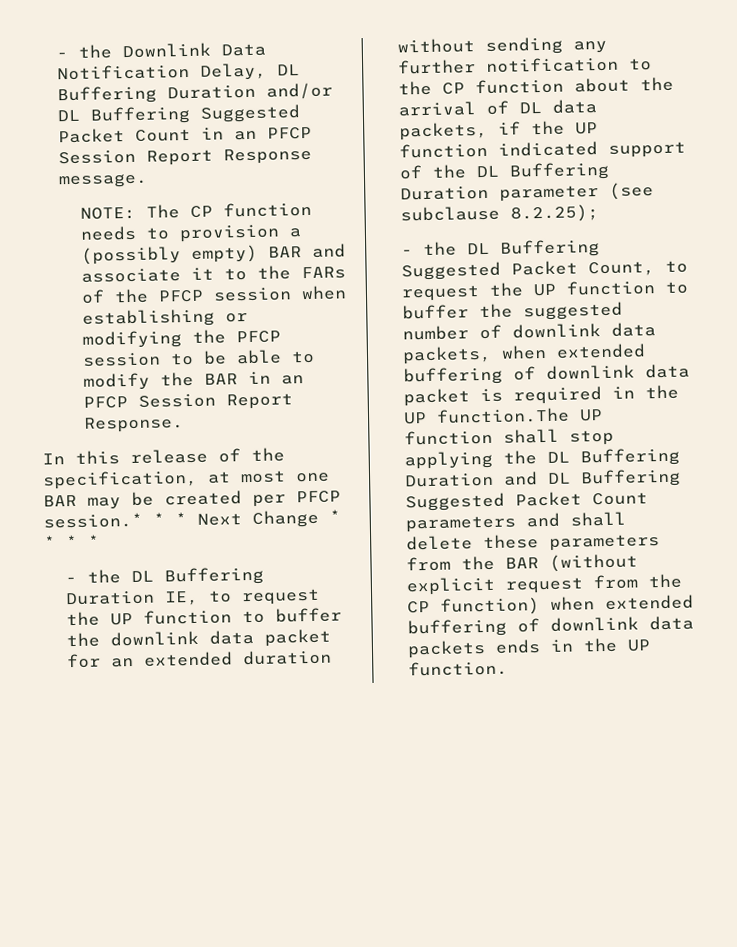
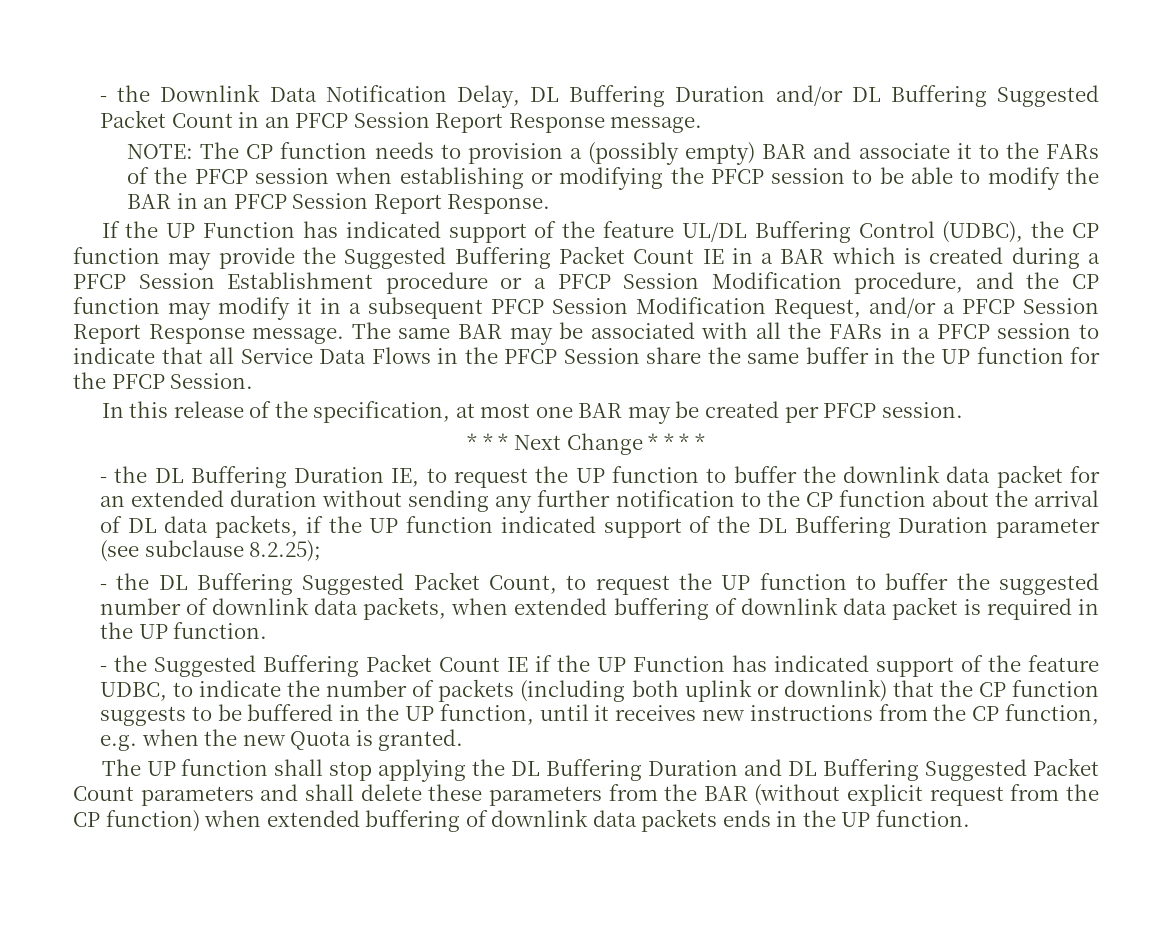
(184, 424) none -> [101,221,1099,243] [73,246,1100,270] [73,272,1100,294] [73,297,1099,320] [73,322,1100,345] [73,347,1100,364] [73,372,254,389] // If the UP Function has indicated support of the feature UL/DL Buffering Control (UDBC), the CP function may provide the Suggested Buffering Packet Count IE in a BAR which is created during a PFCP Session Establishment procedure or a PFCP Session Modification procedure, and the CP function may modify it in a subsequent PFCP Session Modification Request, and/or a PFCP Session Report Response message. The same BAR may be associated with all the FARs in a PFCP session to indicate that all Service Data Flows in the PFCP Session share the same buffer in the UP function for the PFCP Session.
[43,512,143,529] session.* -> [881,402,963,418] [467,433,478,450] session. // *
[435,407,570,424] function.The -> [173,622,268,639] [99,654,1099,677] [99,679,1099,702] [99,704,1099,726] [99,729,464,751] [101,759,141,776] function. // - the Suggested Buffering Packet Count IE if the UP Function has indicated support of the feature UDBC, to indicate the number of packets (including both uplink or downlink) that the CP function suggests to be buffered in the UP function, until it receives new instructions from the CP function, e.g. when the new Quota is granted. // The

